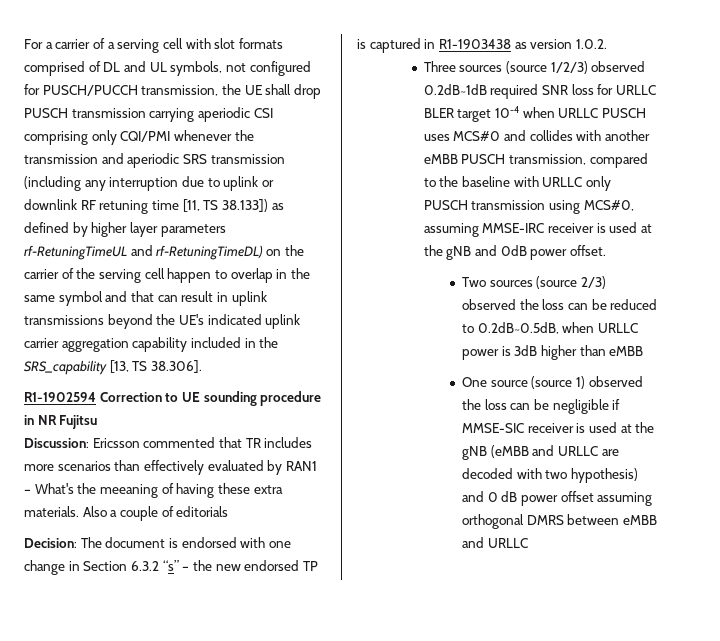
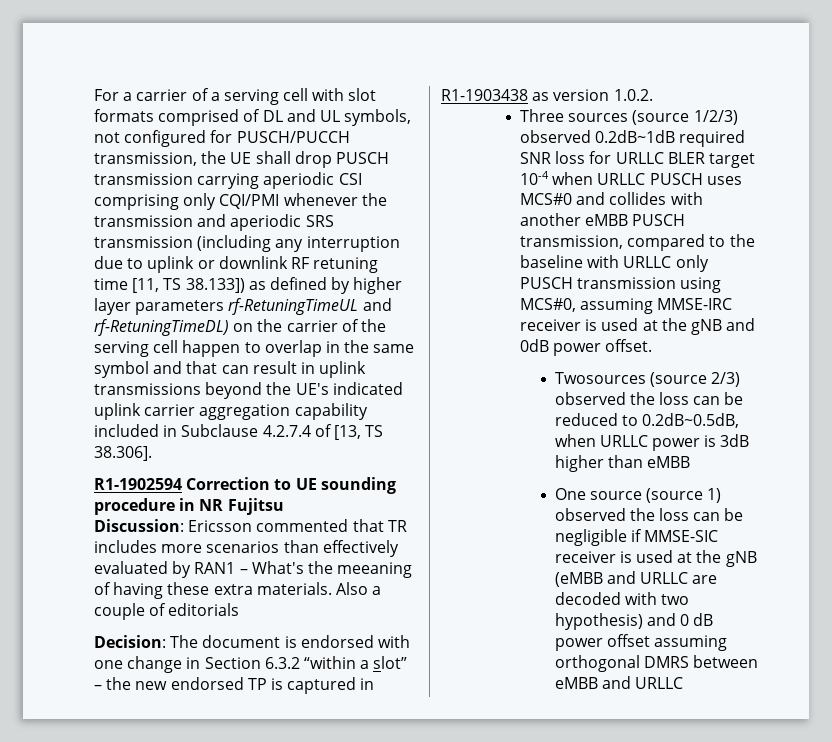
[259,337,279,348] [24,360,107,375] the SRS_capability -> [181,424,332,437] Subclause 4.2.7.4 of
[162,560,179,571] “s” -> [303,656,408,669] “within a slot”
[462,277,533,287] Two sources -> [554,372,646,384] Twosources

